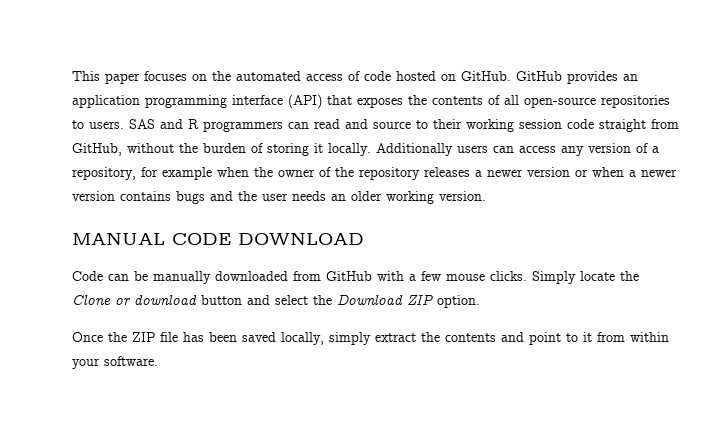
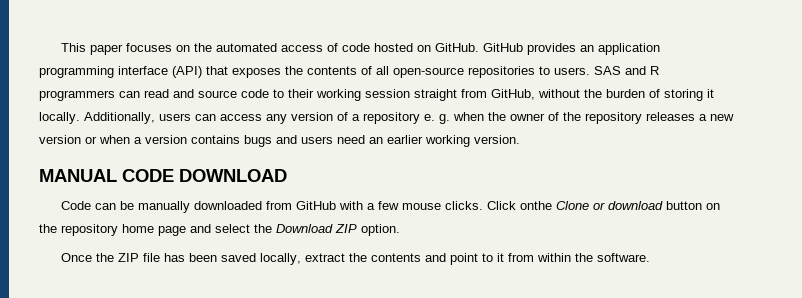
(411, 125) none -> [241,89,269,98] code
[567,119,594,129] code -> (410, 93) none
[376,143,453,156] Additionally -> [84,112,155,124] Additionally,
[72,167,212,180] repository, for example -> [363,112,450,124] repository e. g.
[487,169,523,177] newer -> [710,114,734,121] new
[641,169,677,177] newer -> (142, 140) none
[238,191,382,201] the user needs an older -> [301,135,423,144] users need an earlier
[532,271,639,284] Simply locate the -> [487,201,553,210] Click onthe
(242, 300) none -> [706,203,721,210] [39,224,186,236] on the repository home page
[329,332,371,345] simply -> (302, 259) none
[72,358,100,369] your -> [575,253,594,262] the

